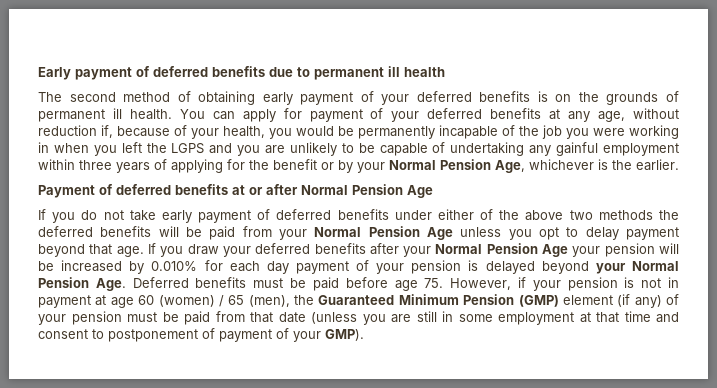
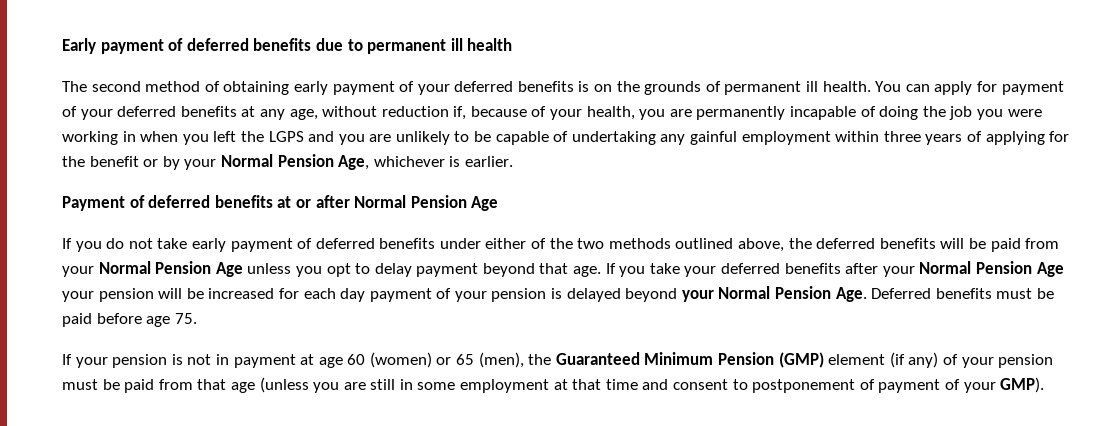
[296,126,354,136] would be -> [669,109,692,117] are
(515, 130) none -> [879,106,919,120] doing
[612,160,632,170] the -> (461, 161) none
[525,210,564,221] above -> (573, 243) none
(653, 215) none -> [675,238,785,252] outlined above,
[187,244,219,255] draw -> [649,263,680,274] take
[129,261,198,274] by 0.010% -> (275, 293) none
[450,277,526,290] However, if -> [62,354,72,365] // If
[218,295,224,307] / -> [436,357,452,365] or
[278,312,306,323] date -> [230,382,255,393] age

